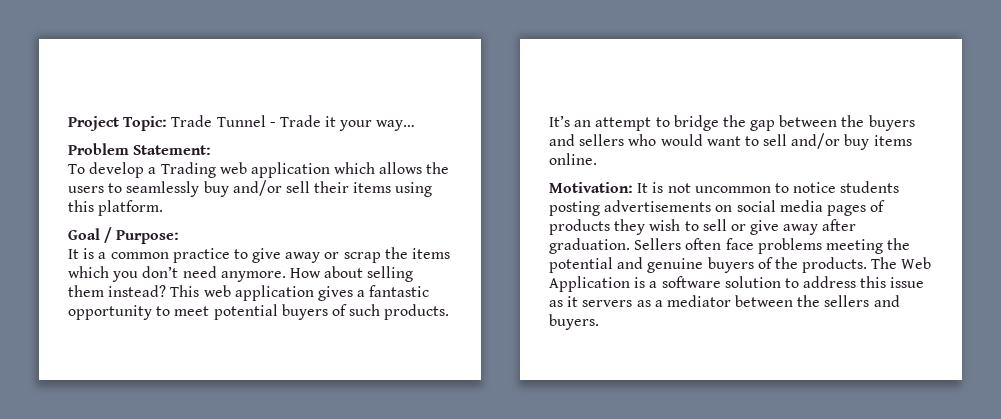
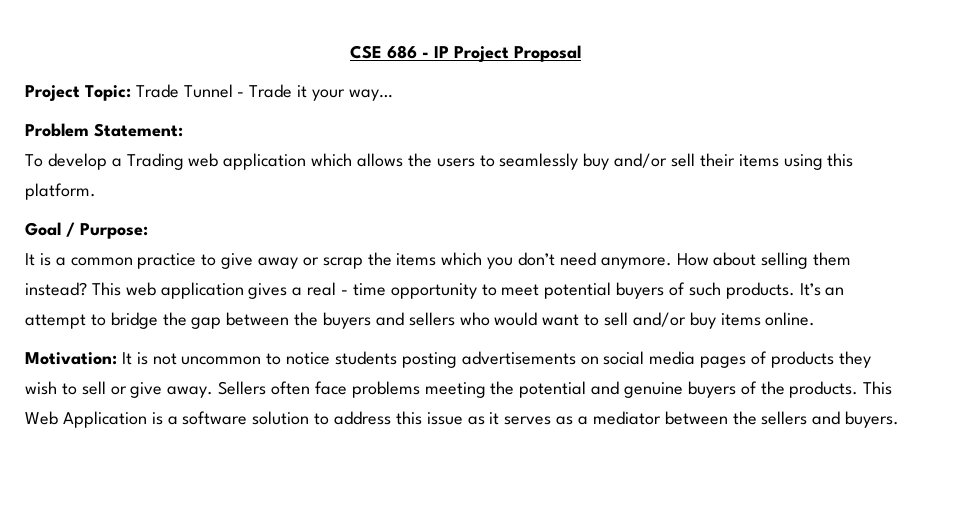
(68, 123) none -> [350,45,581,62] CSE 686 - IP Project Proposal //
[369,285,430,297] fantastic -> [307,282,386,296] real - time
[783,219,857,235] [549,238,630,254] away after graduation. -> [167,386,214,398] away.
[871,257,898,269] The -> [863,381,893,395] This
[582,300,633,307] servers -> [504,416,552,425] serves

